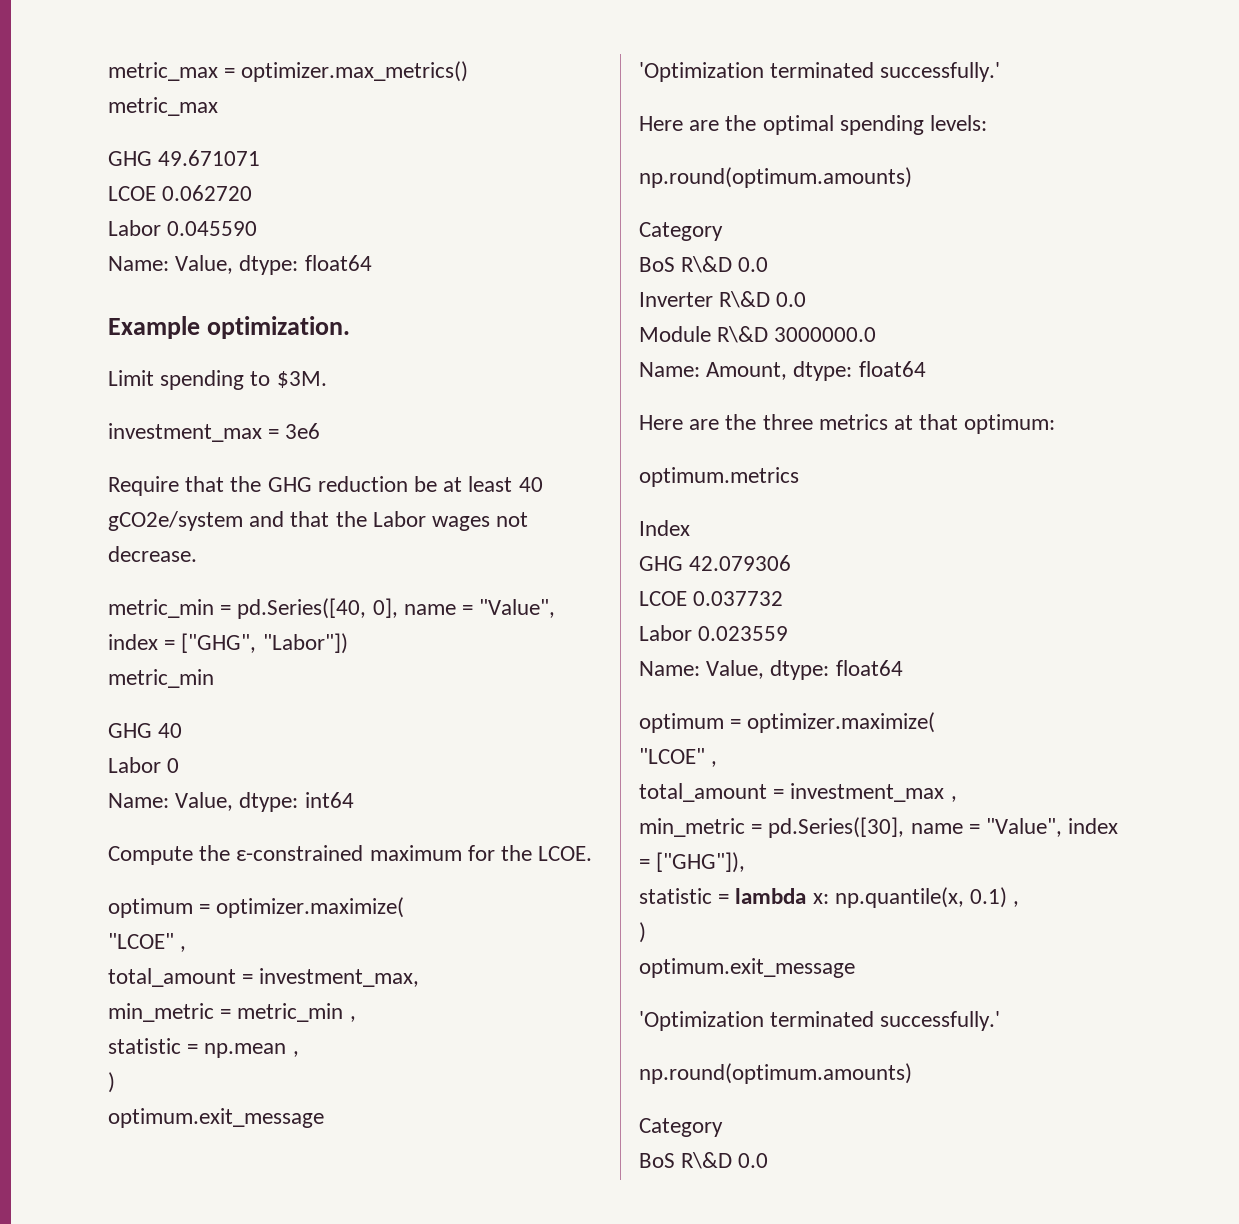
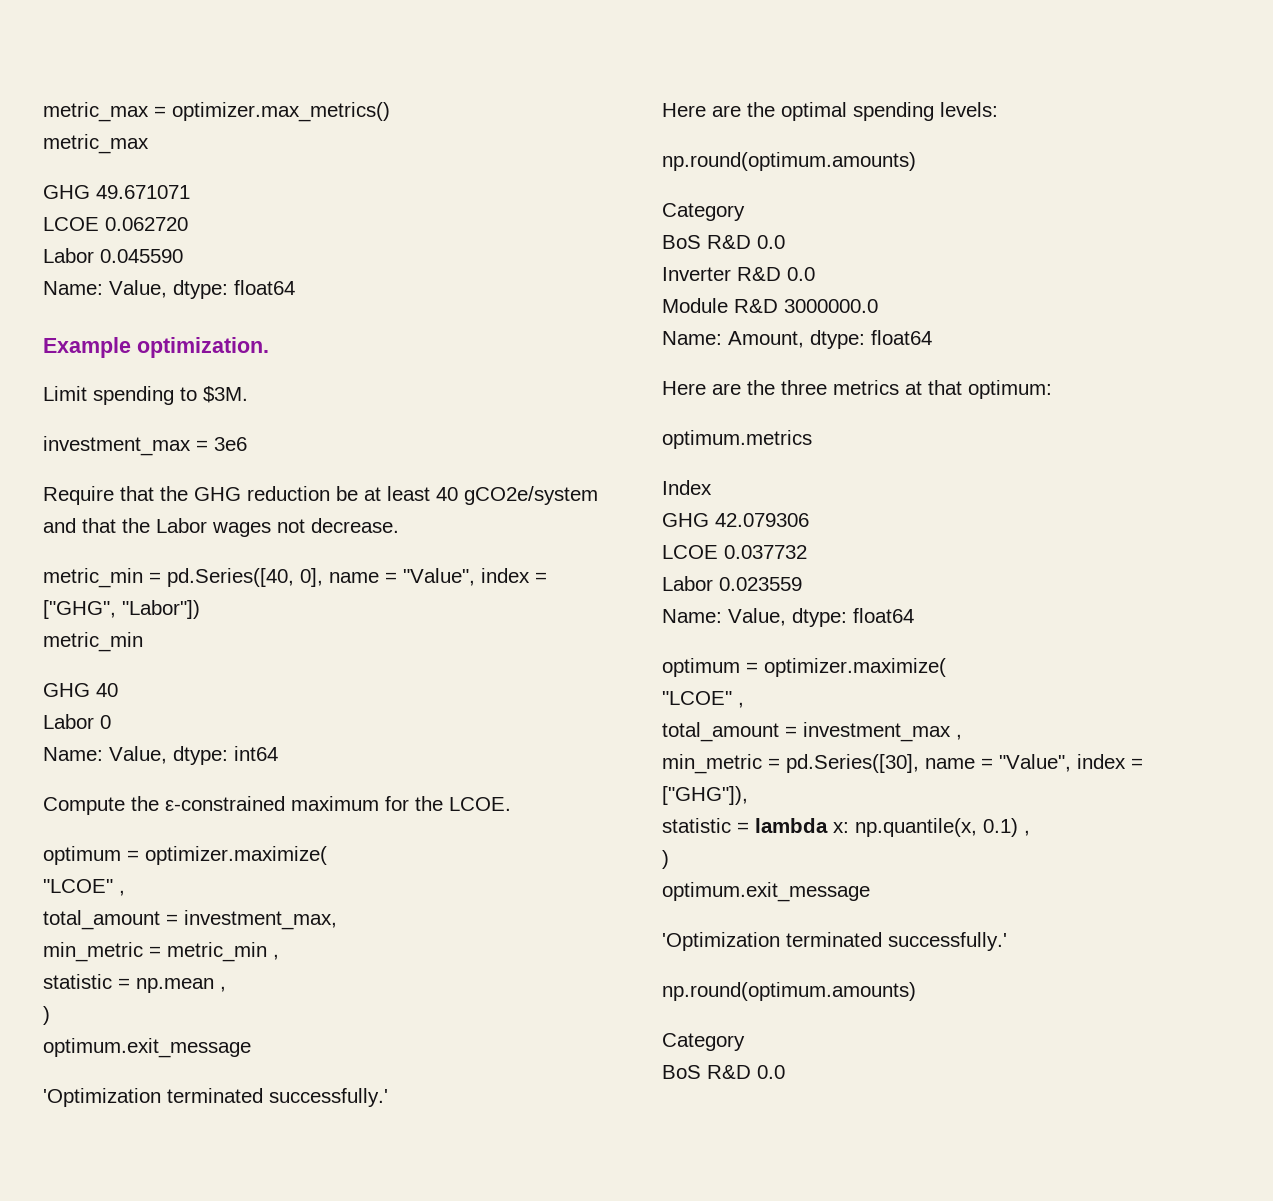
[681,256,733,273] R\&D -> [707,235,751,249] R&D
[719,291,771,308] R\&D -> [737,267,781,281] R&D
[717,326,769,343] R\&D -> [734,299,778,313] R&D
[681,1152,733,1169] R\&D -> [707,1065,751,1079] R&D

